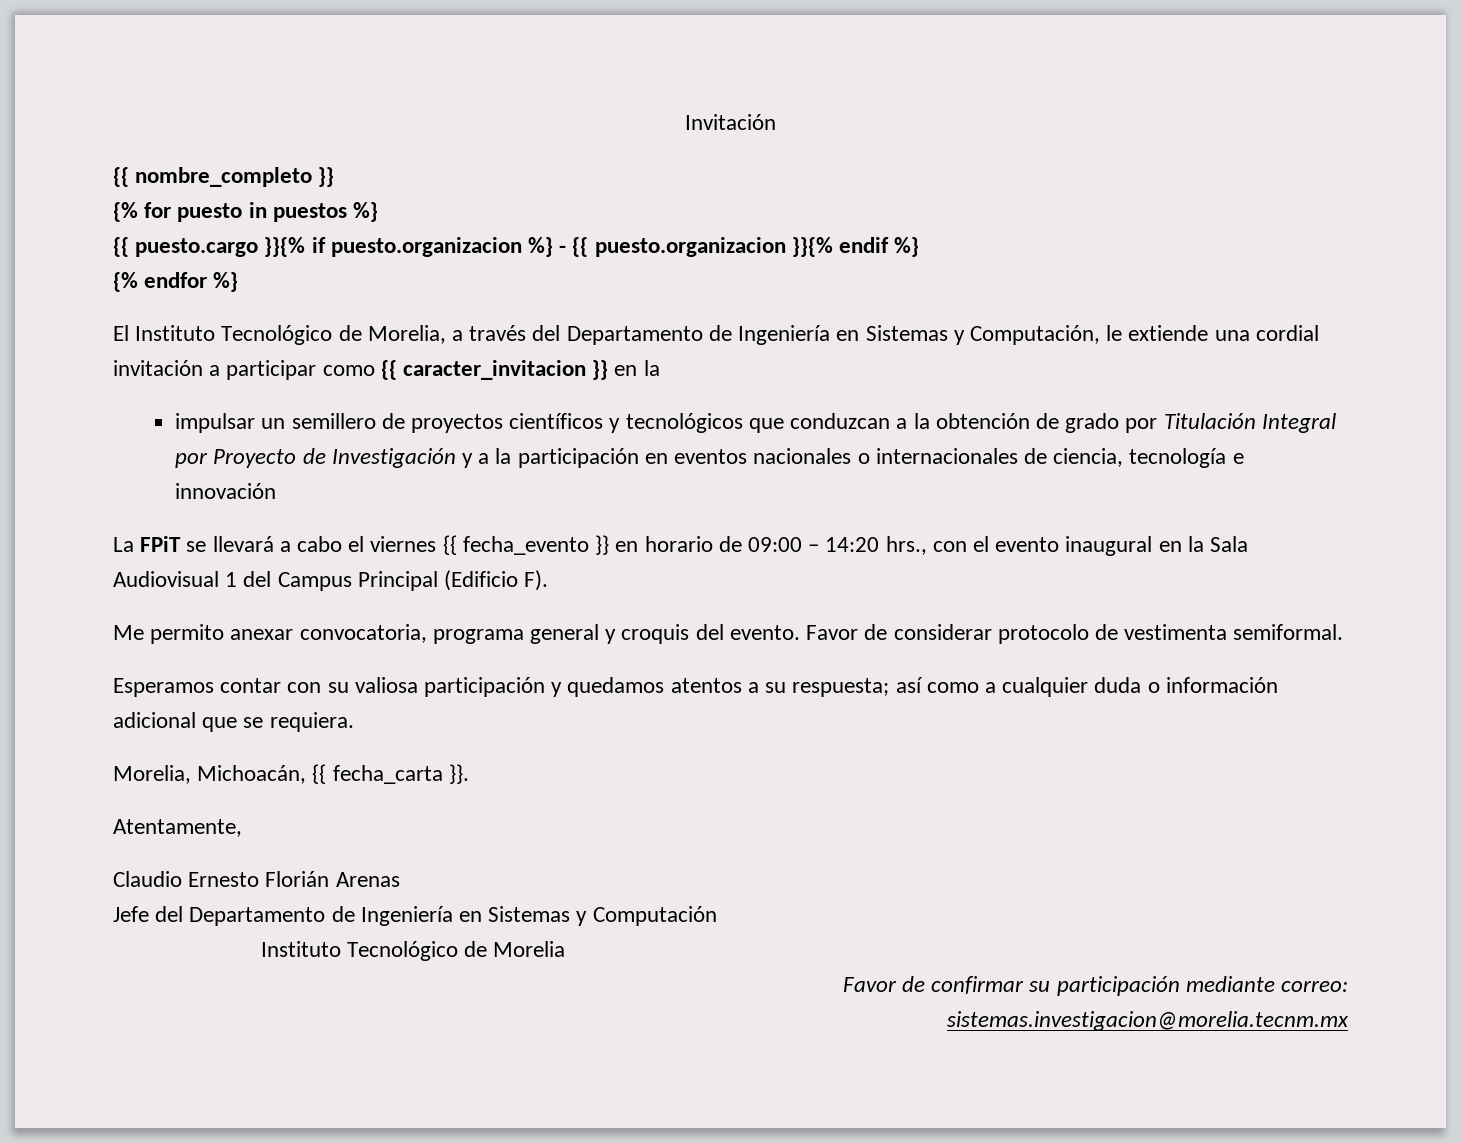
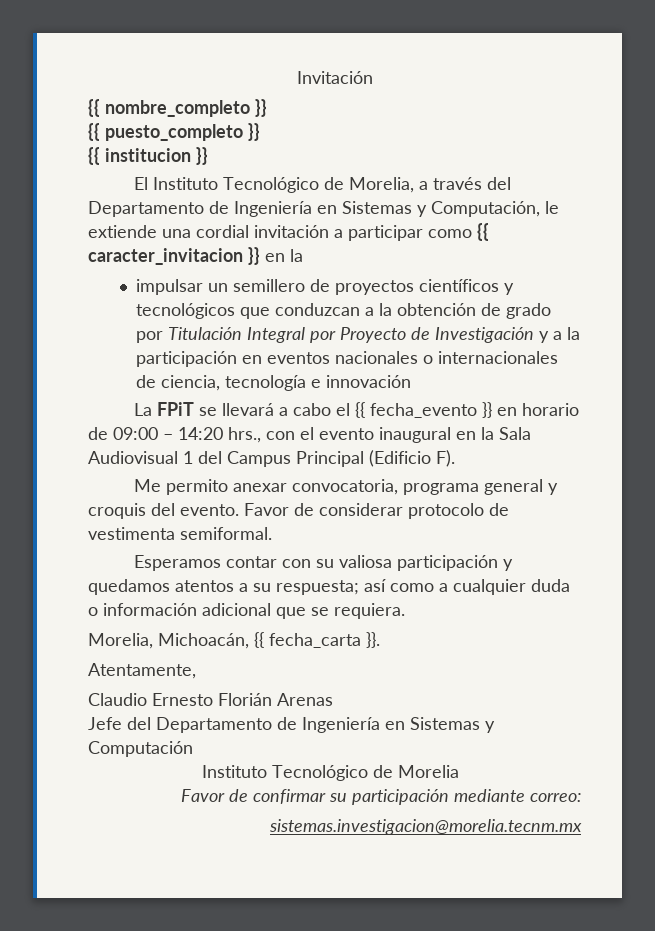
[113,202,379,222] [113,237,920,257] [113,272,239,292] {% for puesto in puestos %} // {{ puesto.cargo }}{% if puesto.organizacion %} - {{ puesto.organizacion }}{% endif %} // {% endfor %} -> [88,123,260,141] [88,147,208,165] {{ puesto_completo }} // {{ institucion }}
[370,536,437,552] viernes -> (351, 409) none

